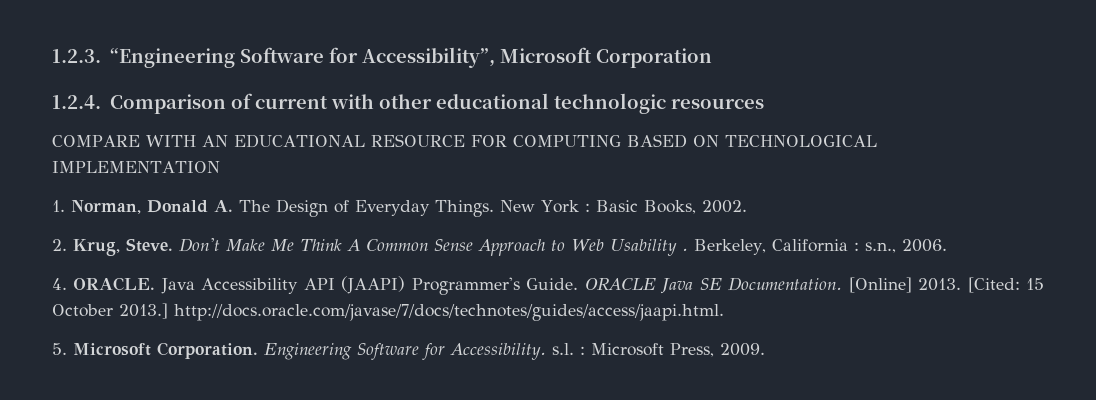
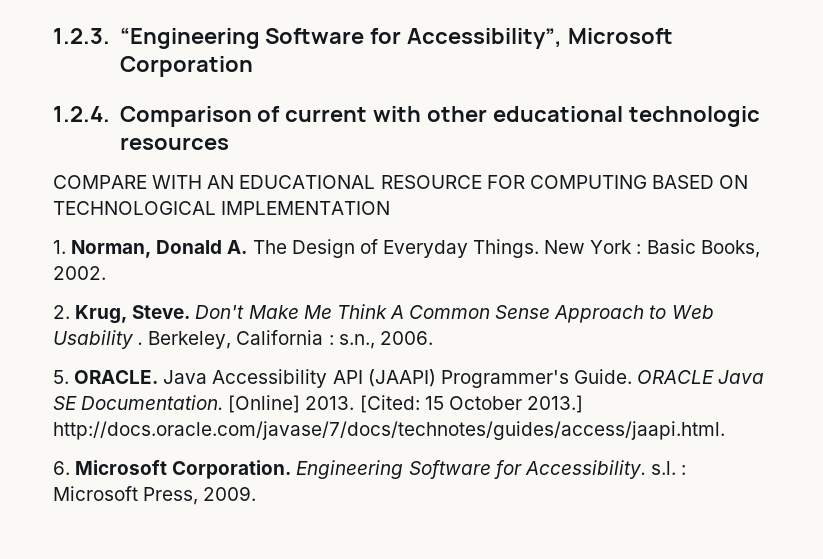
[52,278,67,290] 4. -> [53,370,69,384] 5.
[52,343,67,355] 5. -> [53,461,70,475] 6.

